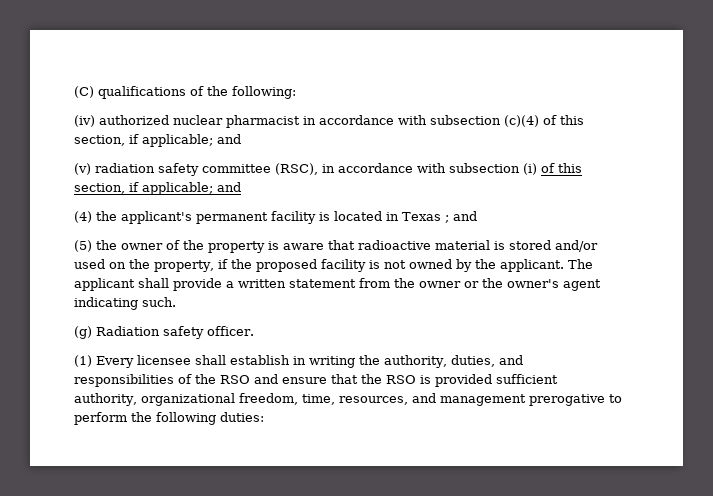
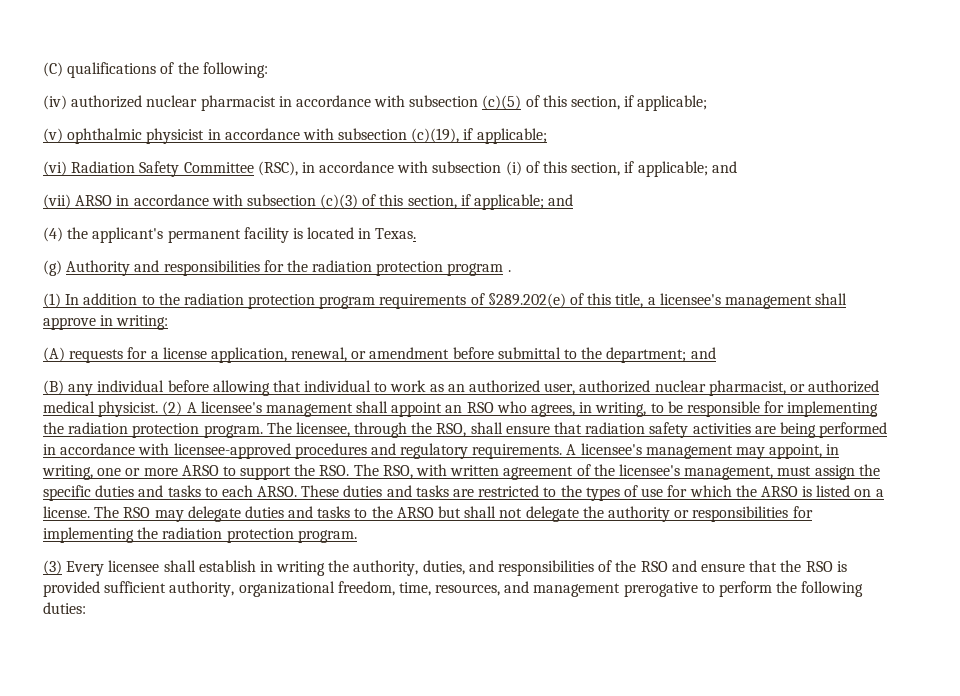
[504,115,584,127] [74,134,241,147] [74,163,537,176] (c)(4) of this section, if applicable; and // (v) radiation safety committee (RSC), in accordance with subsection (i) -> [482,95,708,111] [43,128,547,144] [43,161,737,177] [43,194,359,209] (c)(5) of this section, if applicable; // (v) ophthalmic physicist in accordance with subsection (c)(19), if applicable; // (vi) Radiation Safety Committee (RSC), in accordance with subsection (i) of this section, if applicable; and // (vii) ARSO in accordance with subsection (c)(3)
[402,211,477,223] [74,240,598,253] [74,259,593,272] [74,278,601,291] [74,297,176,310] [74,326,254,339] [74,355,92,367] Texas ; and // (5) the owner of the property is aware that radioactive material is stored and/or used on the property, if the proposed facility is not owned by the applicant. The applicant shall provide a written statement from the owner or the owner's agent indicating such. // (g) Radiation safety officer. // (1) -> [375,228,417,239] [43,260,511,276] [43,293,848,309] [43,315,169,330] [43,347,716,363] [43,380,880,396] [43,401,879,417] [43,422,888,438] [43,443,840,459] [42,464,880,480] [43,485,884,501] [43,506,813,522] [43,527,357,543] [43,560,62,575] Texas. // (g) Authority and responsibilities for the radiation protection program . // (1) In addition to the radiation protection program requirements of §289.202(e) of this title, a licensee's management shall approve in writing: // (A) requests for a license application, renewal, or amendment before submittal to the department; and // (B) any individual before allowing that individual to work as an authorized user, authorized nuclear pharmacist, or authorized medical physicist. (2) A licensee's management shall appoint an RSO who agrees, in writing, to be responsible for implementing the radiation protection program. The licensee, through the RSO, shall ensure that radiation safety activities are being performed in accordance with licensee-approved procedures and regulatory requirements. A licensee's management may appoint, in writing, one or more ARSO to support the RSO. The RSO, with written agreement of the licensee's management, must assign the specific duties and tasks to each ARSO. These duties and tasks are restricted to the types of use for which the ARSO is listed on a license. The RSO may delegate duties and tasks to the ARSO but shall not delegate the authority or responsibilities for implementing the radiation protection program. // (3)

